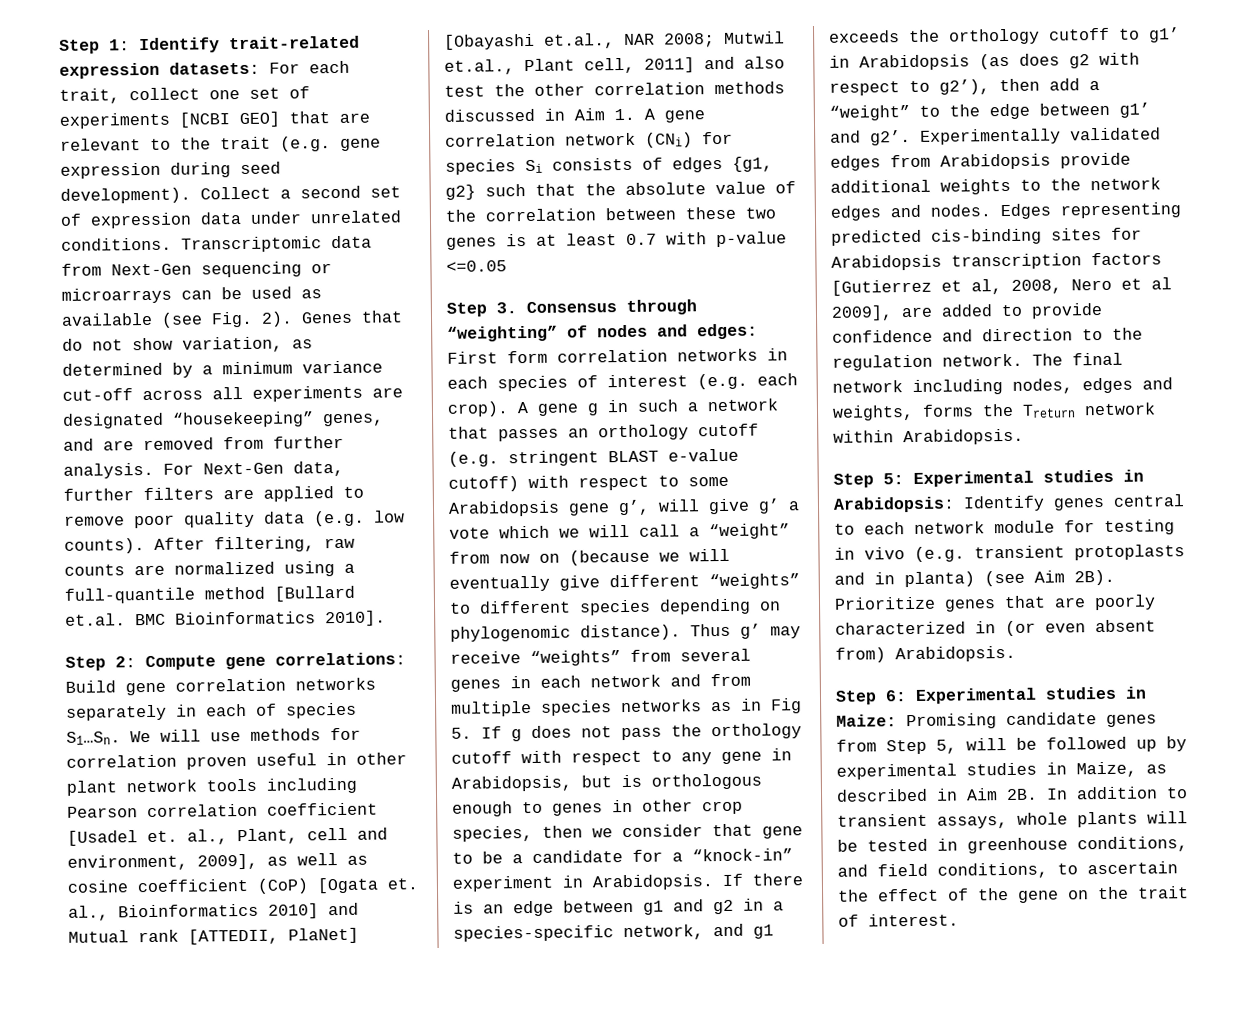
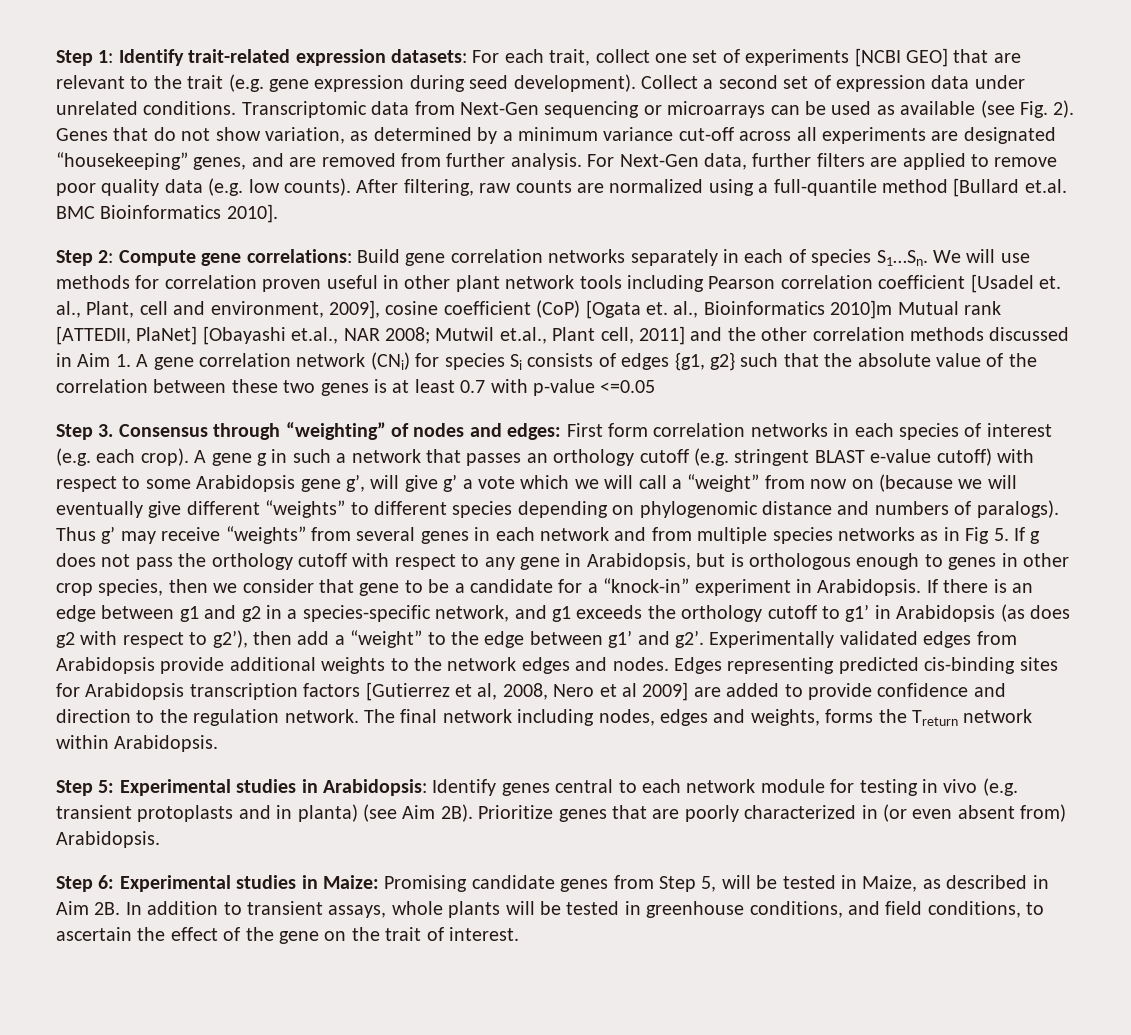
[267,853,368,866] as well as -> (380, 309) none
[268,902,359,919] 2010] and -> [830,300,893,319] 2010]m
[744,56,785,69] [444,85,485,97] also test -> (723, 334) none
[580,624,681,641] distance). -> [761,500,1059,518] distance and numbers of paralogs).
[831,305,893,321] 2009], -> [642,682,689,701] 2009]
[1046,736,1187,752] [836,762,1037,780] followed up by experimental studies -> [782,875,836,889] tested

